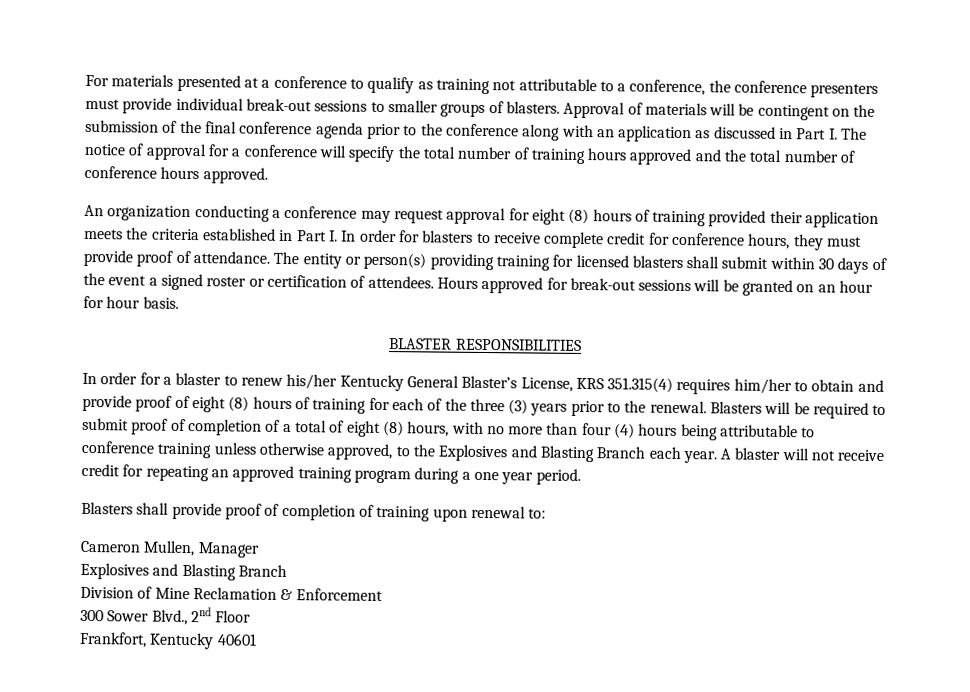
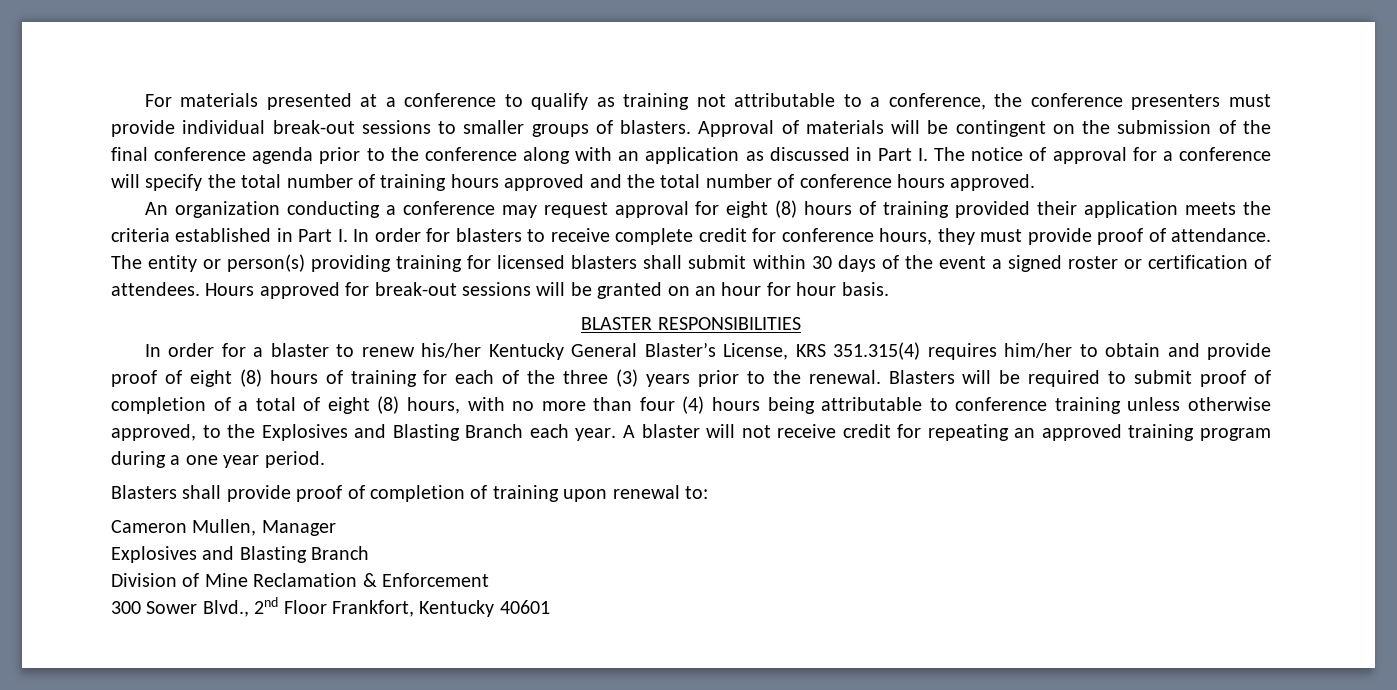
(252, 616) // -> (327, 607) none

